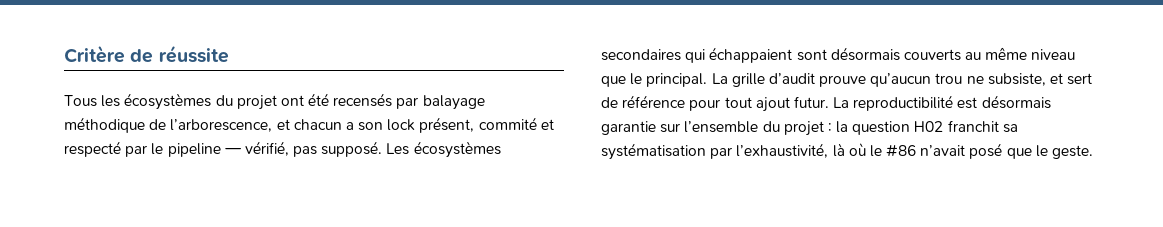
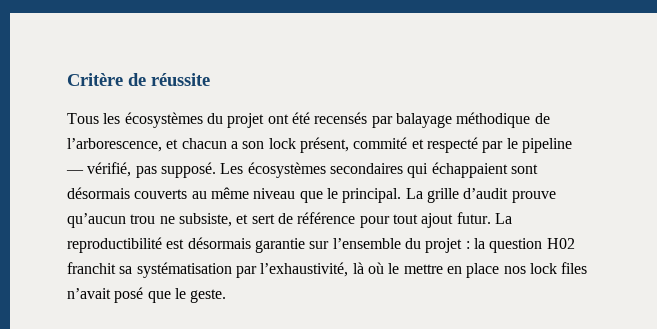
[886,144,917,157] #86 -> [403,262,588,278] mettre en place nos lock files

